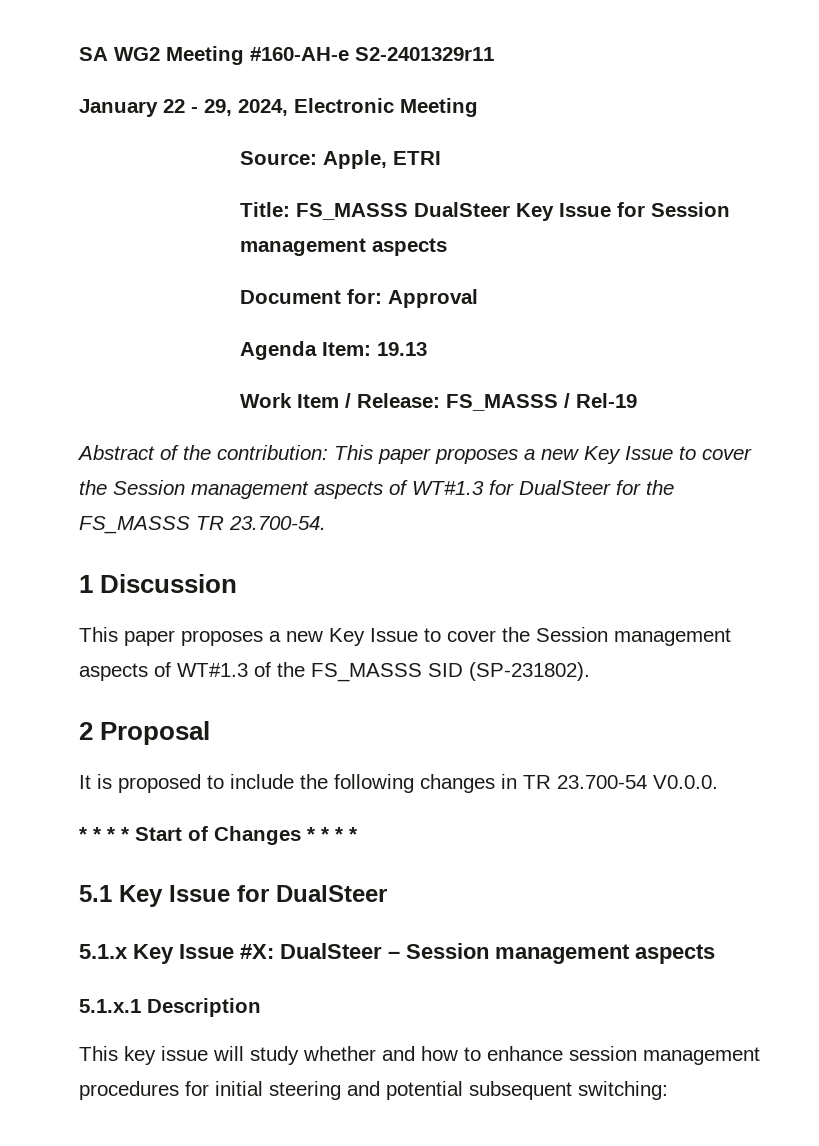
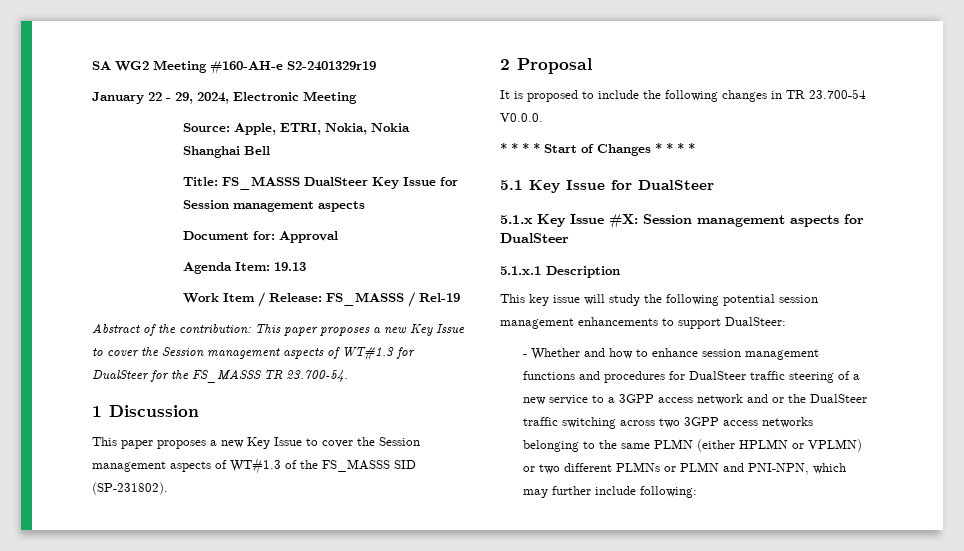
[355,47,494,61] S2-2401329r11 -> [287,61,376,71] S2-2401329r19
[392,151,441,165] ETRI -> [279,123,410,135] [182,146,270,158] ETRI, Nokia, Nokia Shanghai Bell
[280,943,715,964] DualSteer – Session management aspects -> [643,214,864,227] [500,233,569,243] Session management aspects for DualSteer
[303,1046,376,1061] whether -> [644,294,818,306] [500,317,786,329] [522,348,580,360] the following potential session management enhancements to support DualSteer: // - Whether
[79,1081,668,1100] procedures for initial steering and potential subsequent switching: -> [522,371,860,383] [522,394,867,405] [522,417,813,429] [522,439,862,452] [522,462,846,475] [522,486,697,498] functions and procedures for DualSteer traffic steering of a new service to a 3GPP access network and or the DualSteer traffic switching across two 3GPP access networks belonging to the same PLMN (either HPLMN or VPLMN) or two different PLMNs or PLMN and PNI-NPN, which may further include following:

